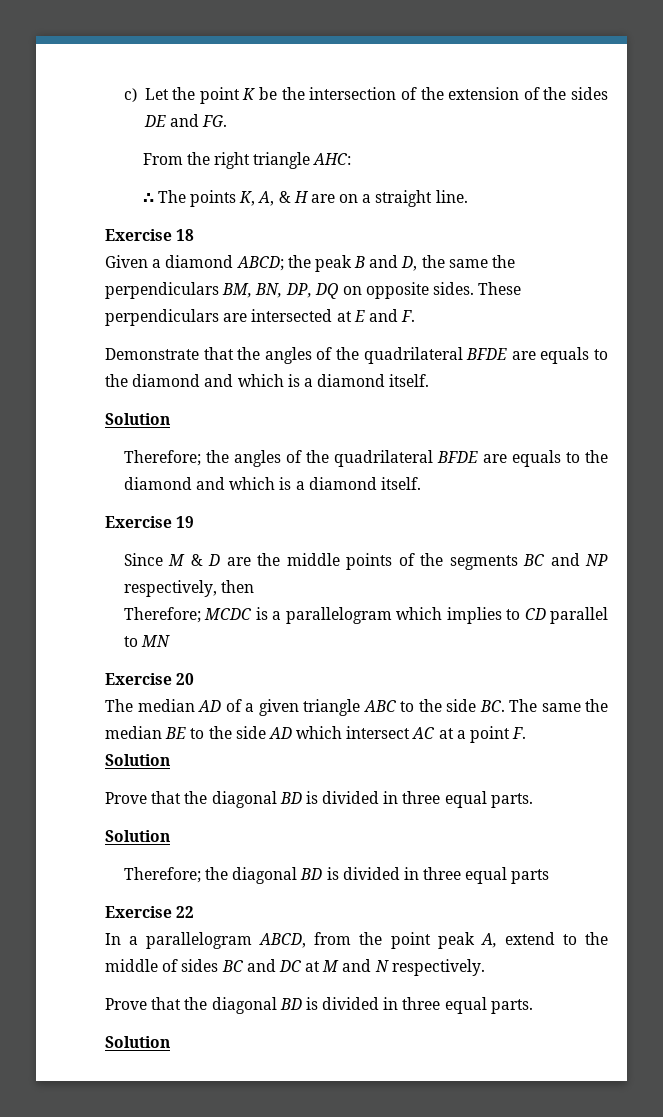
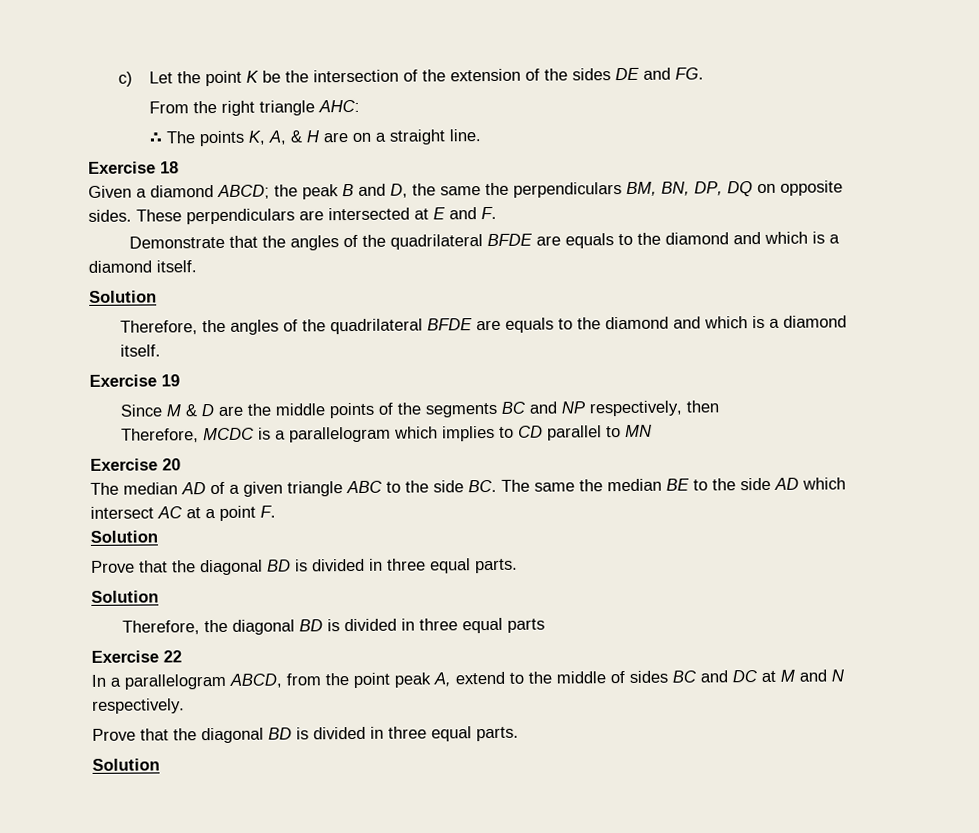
[123,450,201,466] Therefore; -> [119,320,198,335] Therefore,
[123,607,201,623] Therefore; -> [120,428,199,443] Therefore,
[123,867,201,883] Therefore; -> [121,620,200,635] Therefore,

